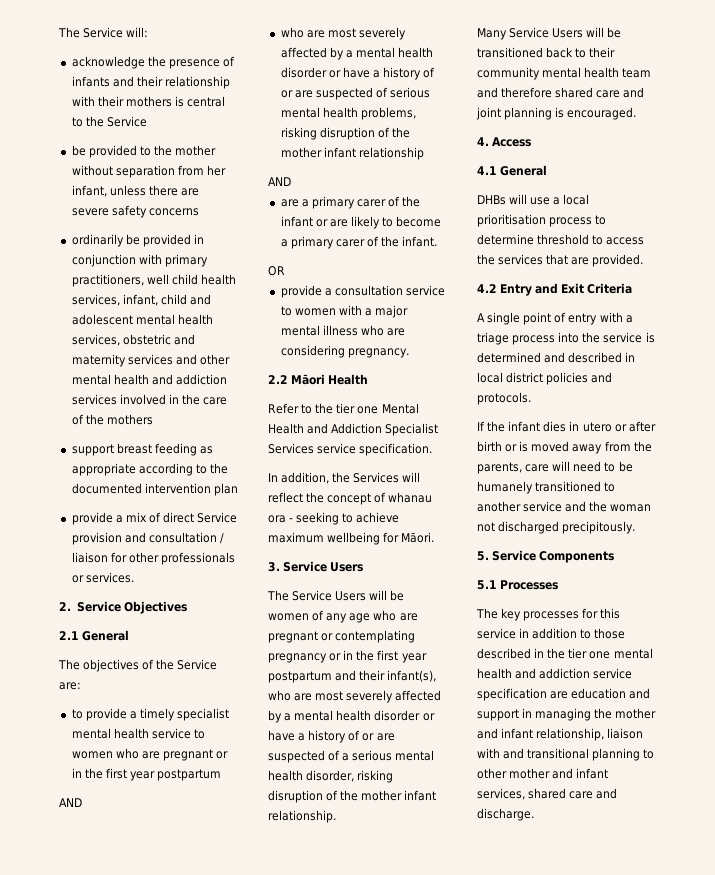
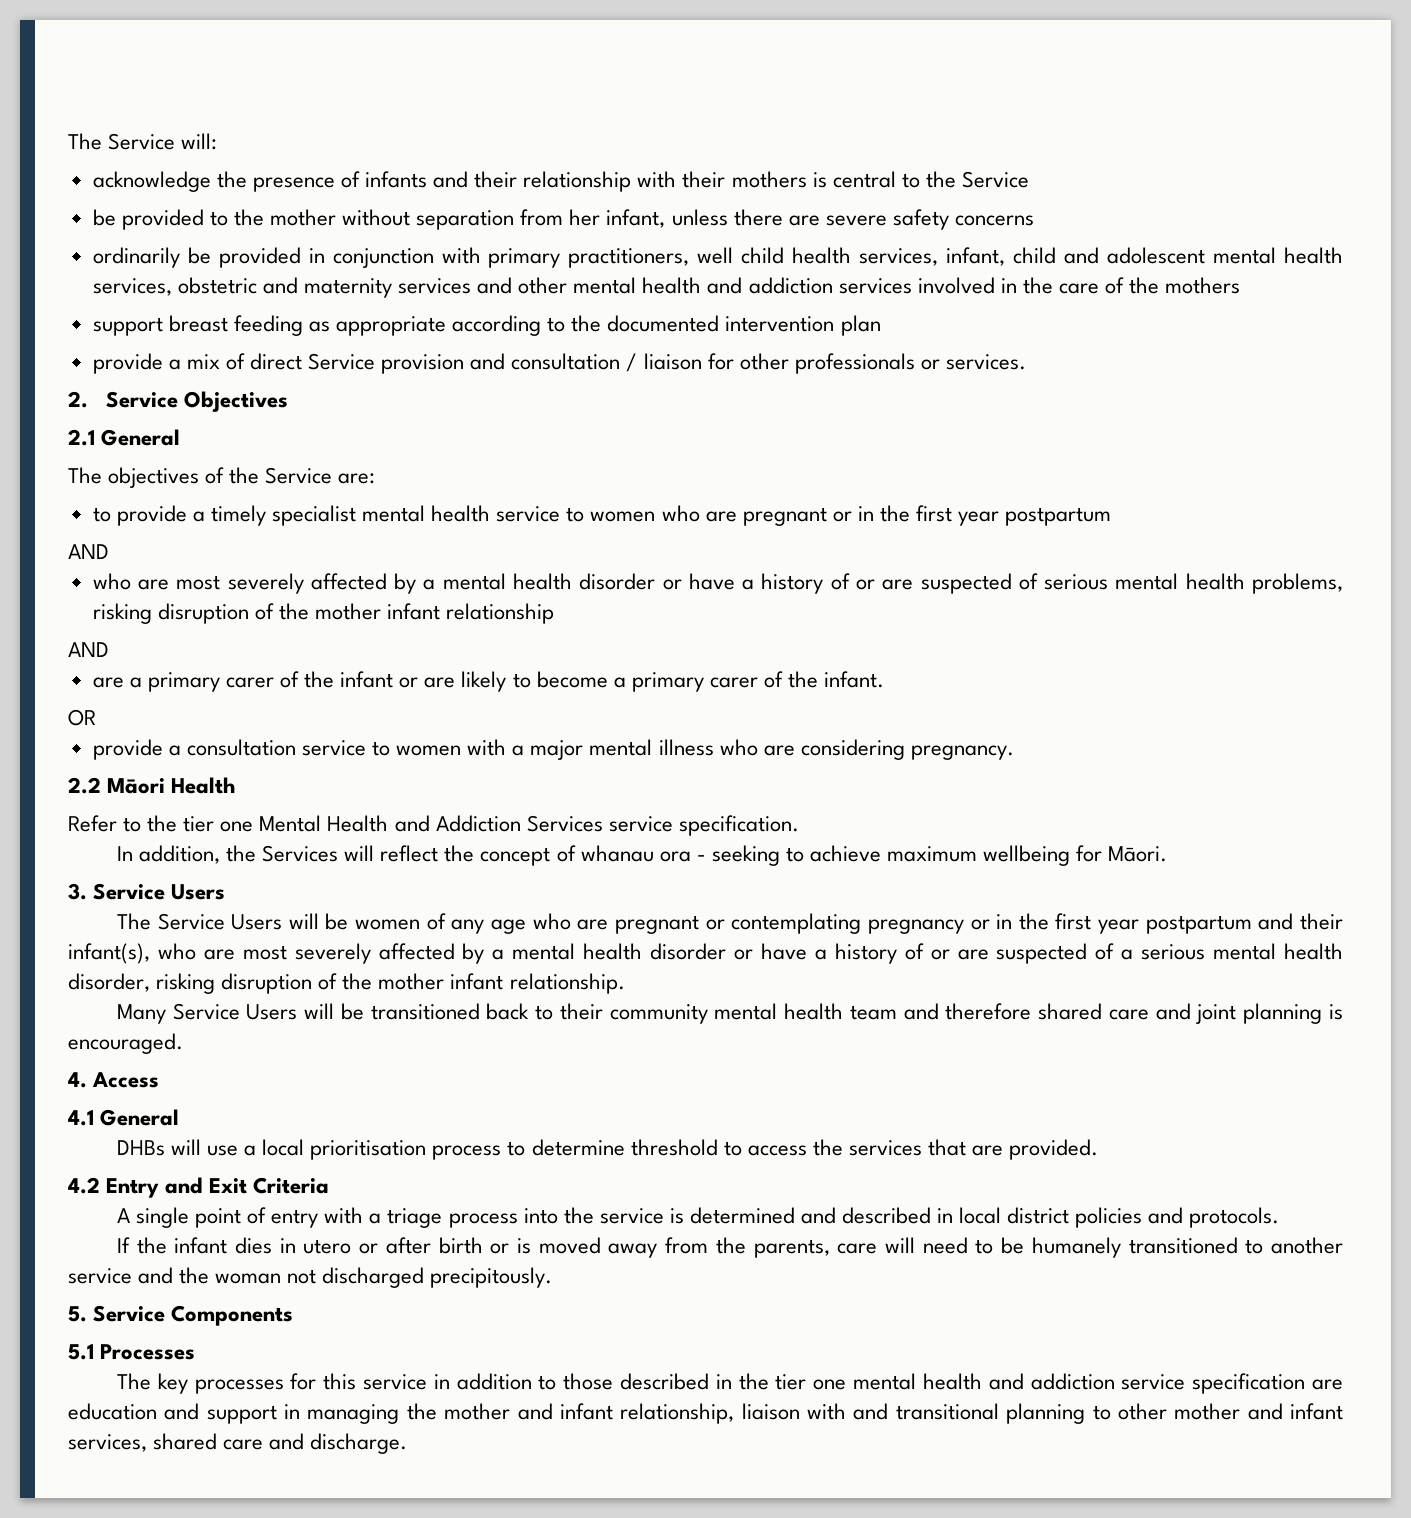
[385,423,439,436] Specialist -> (521, 823) none

